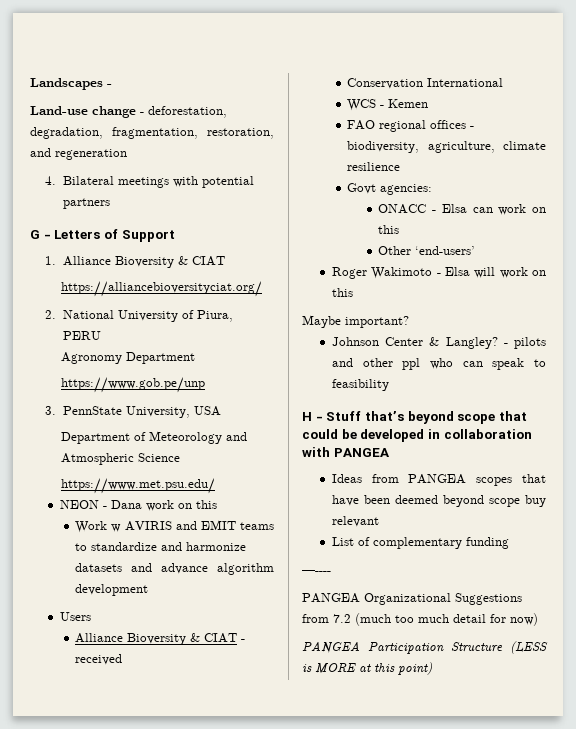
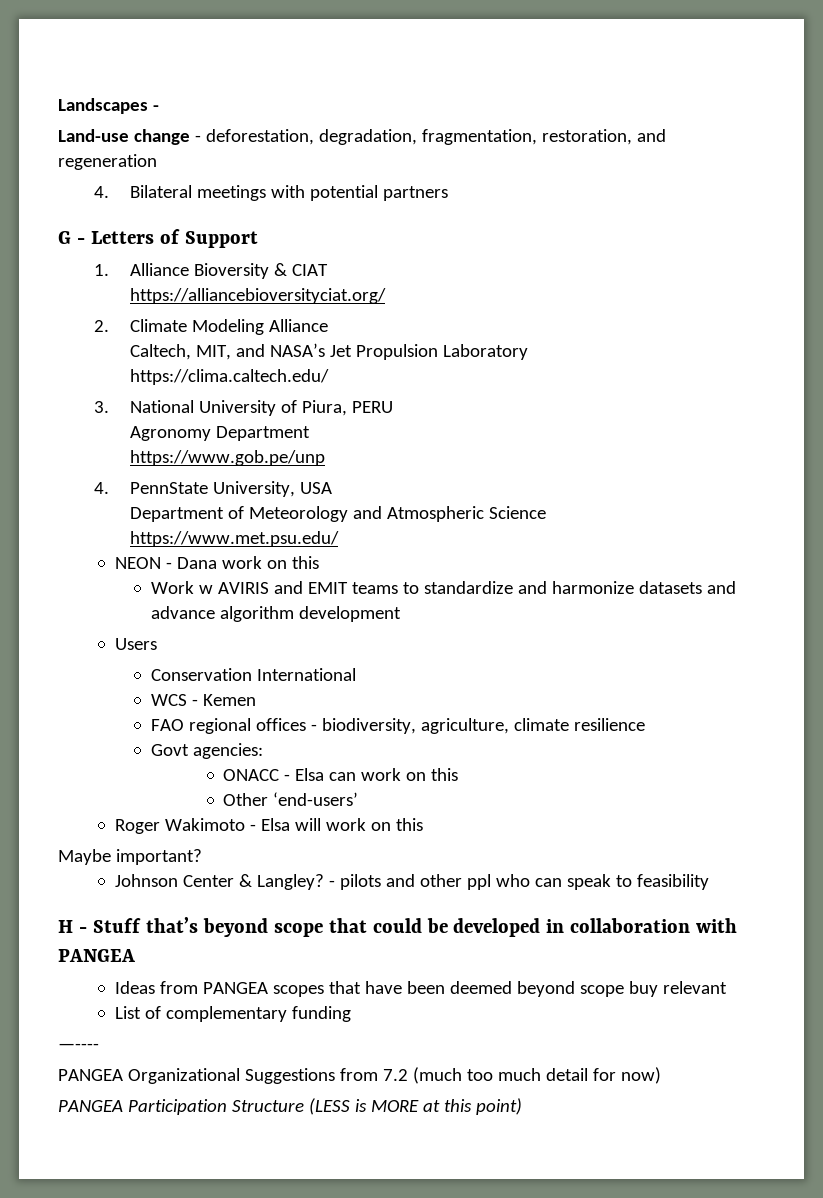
(57, 314) none -> [130,319,329,335] [130,343,529,360] [130,369,330,385] [94,401,110,413] Climate Modeling Alliance // Caltech, MIT, and NASA’s Jet Propulsion Laboratory // https://clima.caltech.edu/ // 3.
[45,406,57,415] 3. -> [94,482,110,494] 4.
[75,633,246,645] [75,654,123,665] // Alliance Bioversity & CIAT - received -> (157, 644) none

